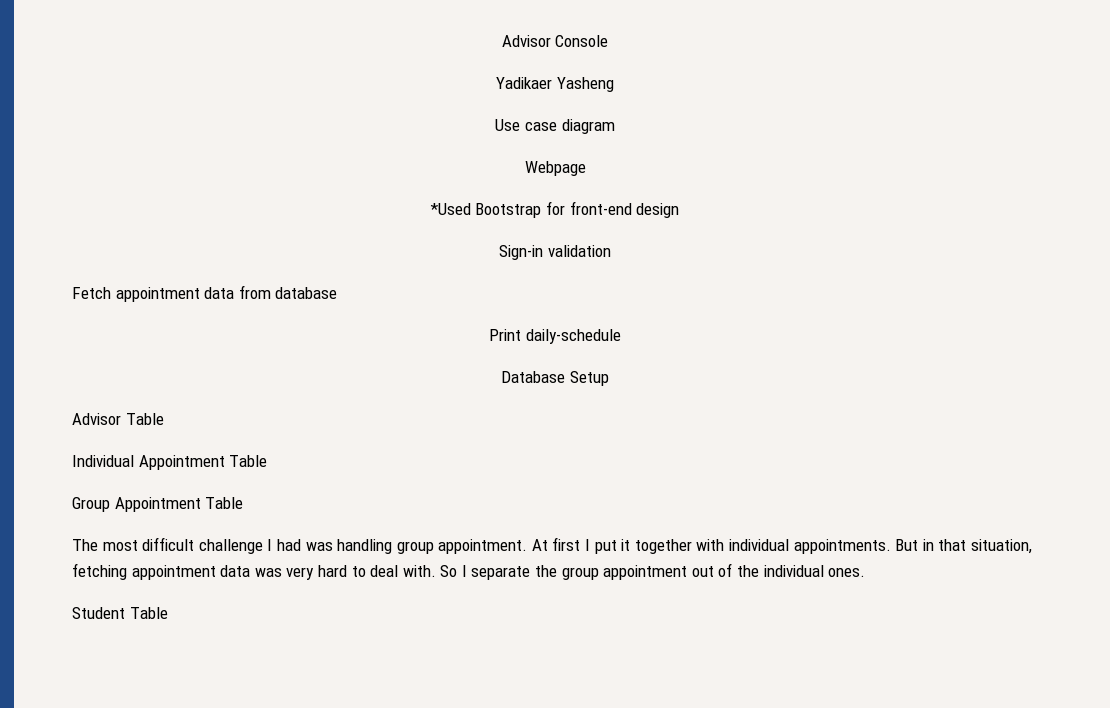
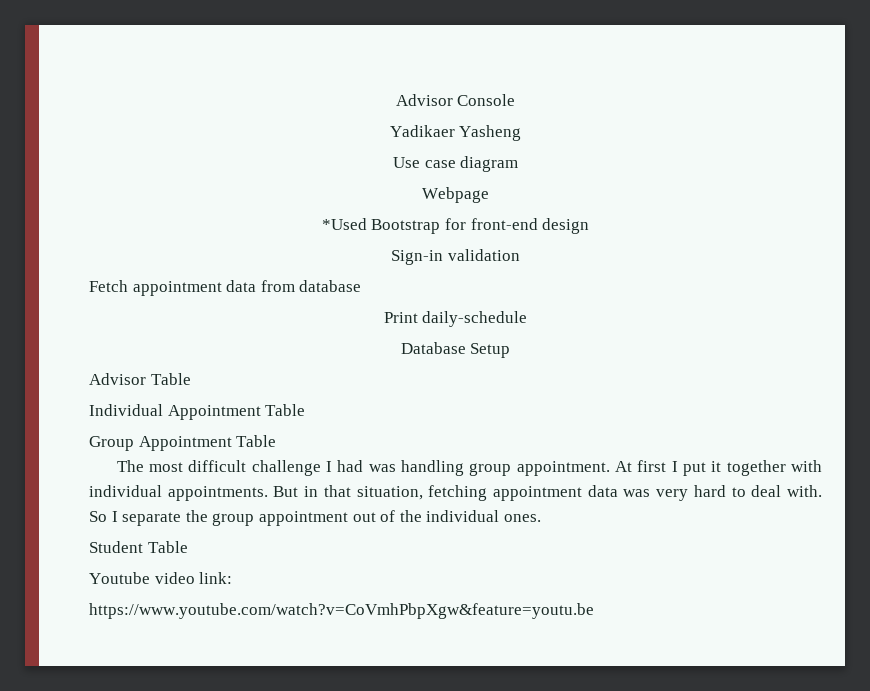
(168, 613) none -> [89,572,233,584] [89,603,594,619] // Youtube video link: // https://www.youtube.com/watch?v=CoVmhPbpXgw&feature=youtu.be

